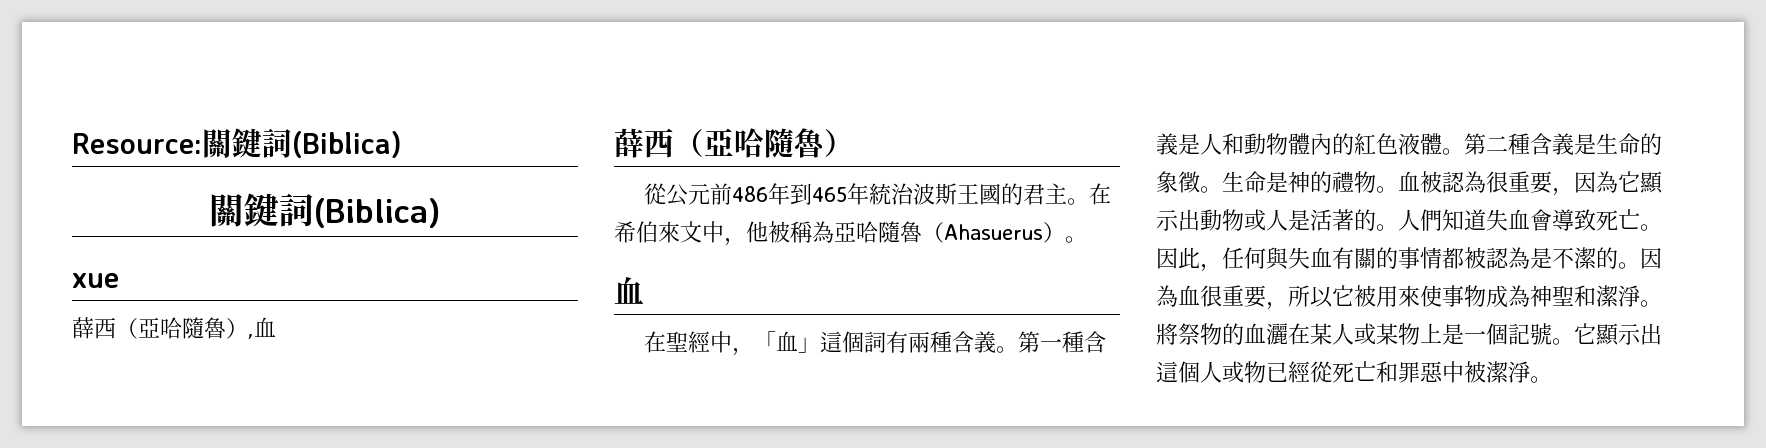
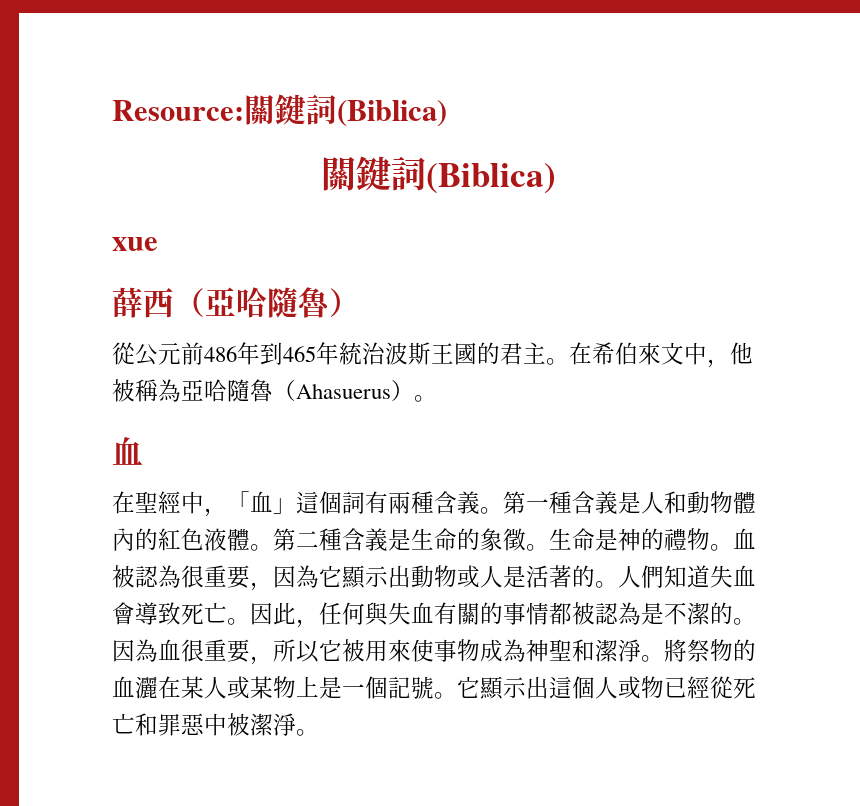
[72,317,276,339] // 薛西（亞哈隨魯）,血 -> (158, 244) none

